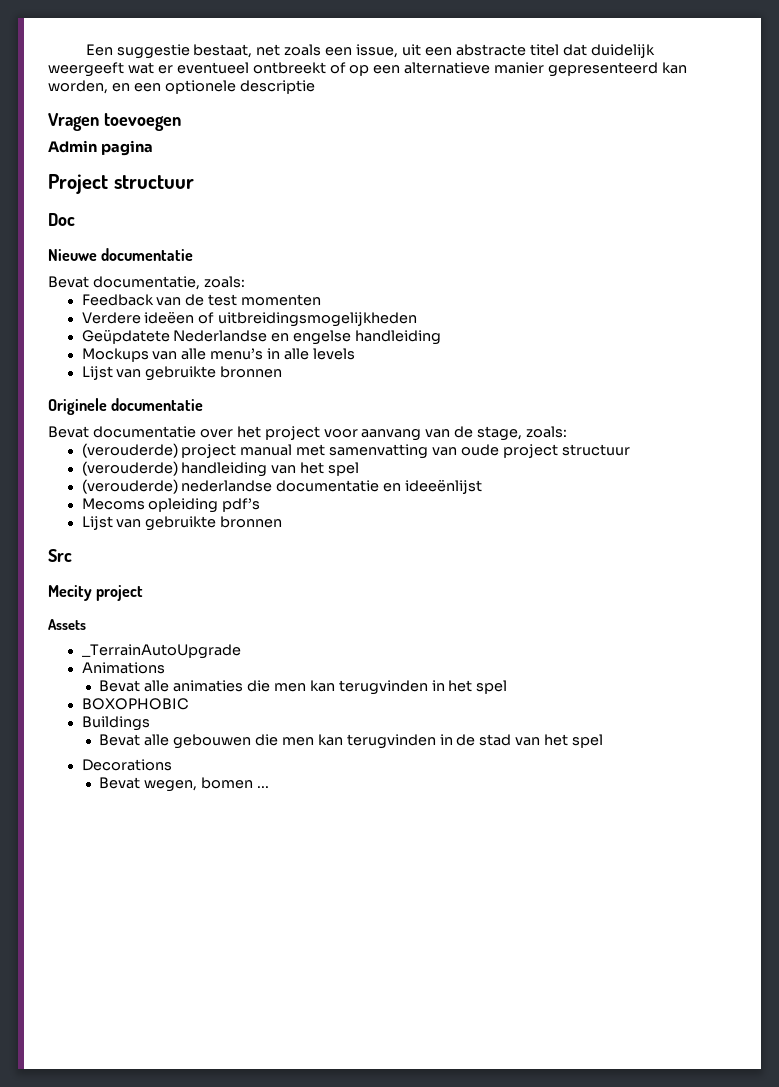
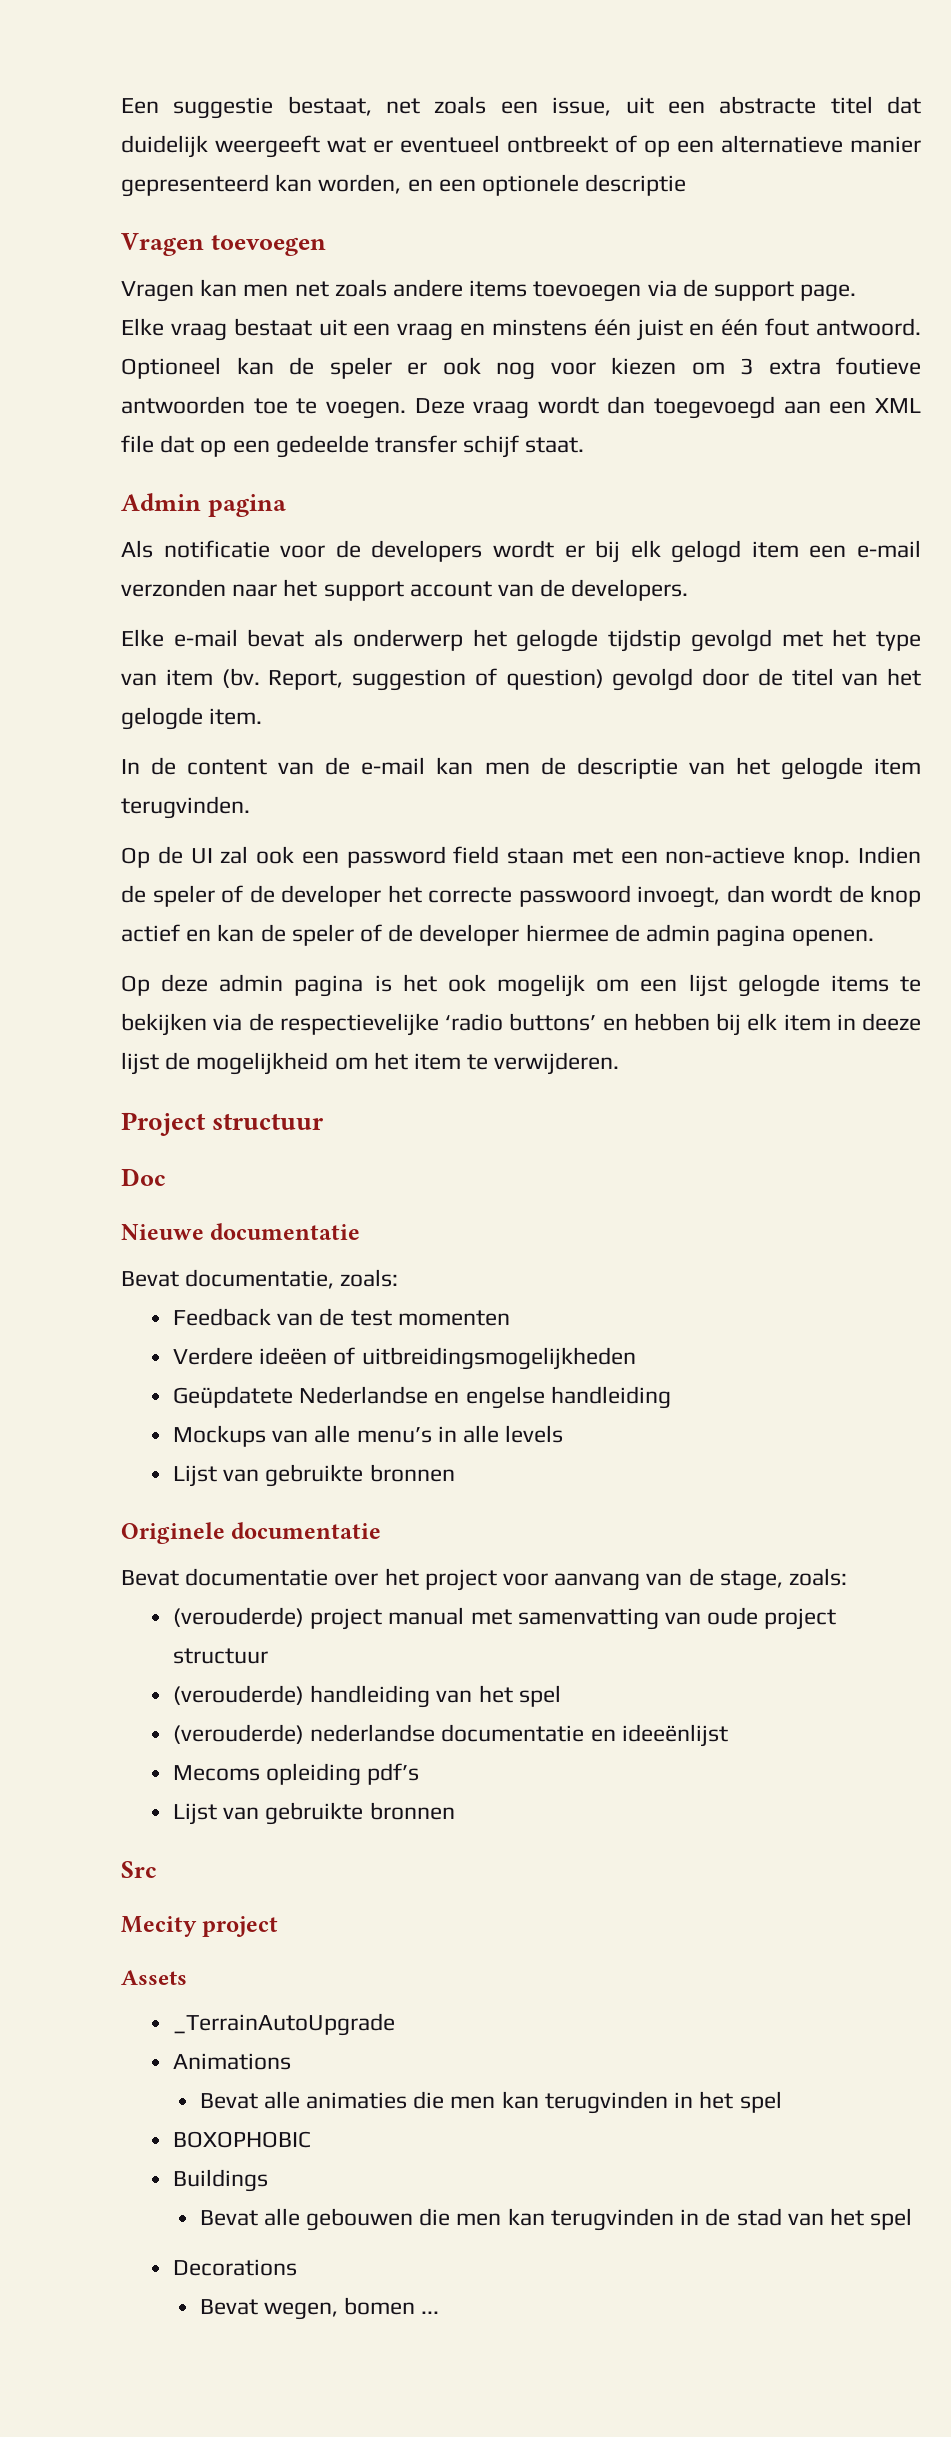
[48,140,153,156] Admin pagina -> [121,279,857,302] [121,318,921,341] [121,357,921,380] [121,396,921,419] [121,435,585,458] [121,493,286,517] [121,540,921,563] [121,579,689,601] [121,629,922,652] [121,668,921,691] [121,707,263,730] [121,757,922,780] [121,796,250,819] [121,846,921,868] [121,885,921,908] [121,924,874,947] [121,974,922,997] [121,1013,921,1036] [121,1052,620,1075] Vragen kan men net zoals andere items toevoegen via de support page. // Elke vraag bestaat uit een vraag en minstens één juist en één fout antwoord. Optioneel kan de speler er ook nog voor kiezen om 3 extra foutieve antwoorden toe te voegen. Deze vraag wordt dan toegevoegd aan een XML file dat op een gedeelde transfer schijf staat. // Admin pagina // Als notificatie voor de developers wordt er bij elk gelogd item een e-mail verzonden naar het support account van de developers. // Elke e-mail bevat als onderwerp het gelogde tijdstip gevolgd met het type van item (bv. Report, suggestion of question) gevolgd door de titel van het gelogde item. // In de content van de e-mail kan men de descriptie van het gelogde item terugvinden. // Op de UI zal ook een password field staan met een non-actieve knop. Indien de speler of de developer het correcte passwoord invoegt, dan wordt de knop actief en kan de speler of de developer hiermee de admin pagina openen. // Op deze admin pagina is het ook mogelijk om een lijst gelogde items te bekijken via de respectievelijke ‘radio buttons’ en hebben bij elk item in deeze lijst de mogelijkheid om het item te verwijderen.

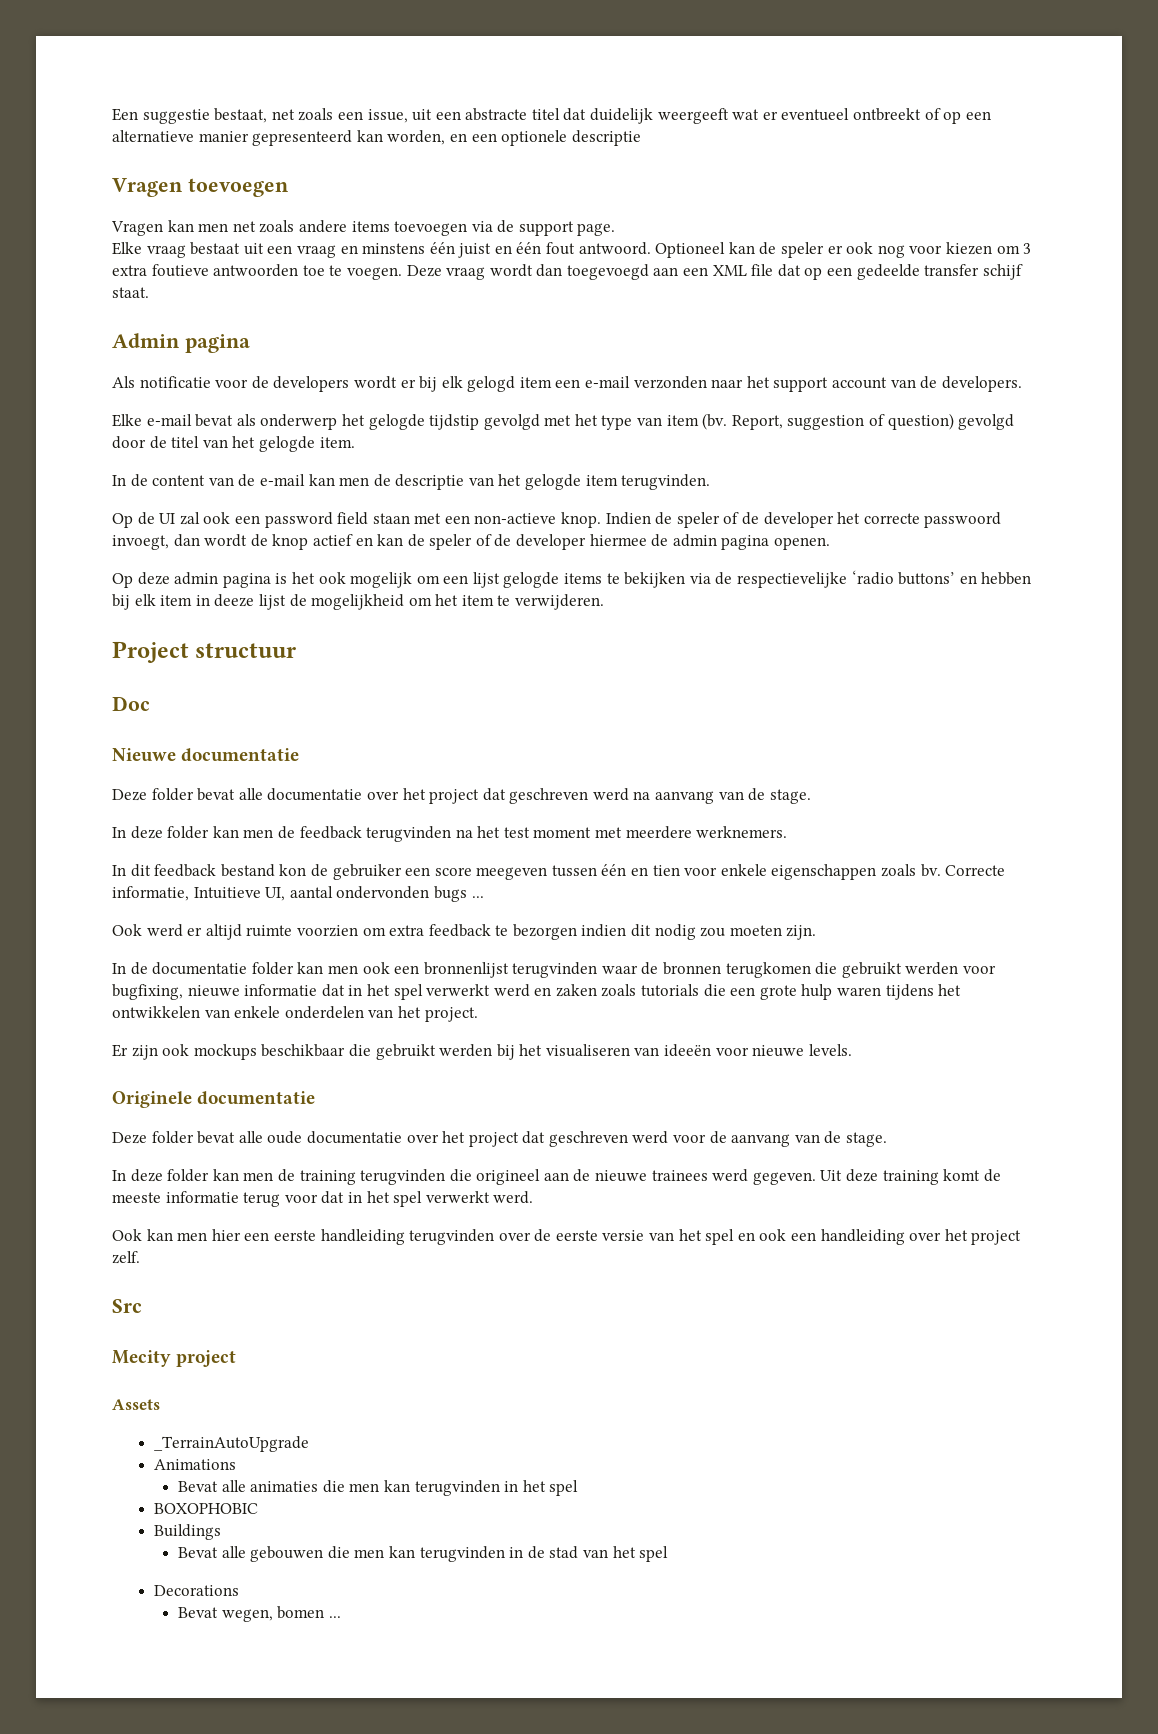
[121,1269,399,1289] [172,1308,510,1326] [172,1347,636,1370] [172,1386,671,1409] [172,1425,564,1447] [172,1464,455,1487] [121,1522,382,1544] [121,1568,848,1591] [172,1607,837,1630] [172,1648,268,1664] [172,1685,561,1708] [172,1724,728,1747] [172,1763,420,1786] [172,1802,455,1825] Bevat documentatie, zoals: // Feedback van de test momenten // Verdere ideëen of uitbreidingsmogelijkheden // Geüpdatete Nederlandse en engelse handleiding // Mockups van alle menu’s in alle levels // Lijst van gebruikte bronnen // Originele documentatie // Bevat documentatie over het project voor aanvang van de stage, zoals: // (verouderde) project manual met samenvatting van oude project structuur // (verouderde) handleiding van het spel // (verouderde) nederlandse documentatie en ideeënlijst // Mecoms opleiding pdf’s // Lijst van gebruikte bronnen -> [112,788,811,804] [112,826,788,842] [112,864,1006,880] [112,886,484,902] [112,924,817,940] [112,962,997,978] [112,984,962,1000] [112,1006,478,1022] [112,1044,852,1060] [112,1091,316,1108] [112,1131,888,1147] [112,1169,1001,1185] [112,1191,534,1207] [112,1229,1022,1245] [112,1251,140,1264] Deze folder bevat alle documentatie over het project dat geschreven werd na aanvang van de stage. // In deze folder kan men de feedback terugvinden na het test moment met meerdere werknemers. // In dit feedback bestand kon de gebruiker een score meegeven tussen één en tien voor enkele eigenschappen zoals bv. Correcte informatie, Intuitieve UI, aantal ondervonden bugs ... // Ook werd er altijd ruimte voorzien om extra feedback te bezorgen indien dit nodig zou moeten zijn. // In de documentatie folder kan men ook een bronnenlijst terugvinden waar de bronnen terugkomen die gebruikt werden voor bugfixing, nieuwe informatie dat in het spel verwerkt werd en zaken zoals tutorials die een grote hulp waren tijdens het ontwikkelen van enkele onderdelen van het project. // Er zijn ook mockups beschikbaar die gebruikt werden bij het visualiseren van ideeën voor nieuwe levels. // Originele documentatie // Deze folder bevat alle oude documentatie over het project dat geschreven werd voor de aanvang van de stage. // In deze folder kan men de training terugvinden die origineel aan de nieuwe trainees werd gegeven. Uit deze training komt de meeste informatie terug voor dat in het spel verwerkt werd. // Ook kan men hier een eerste handleiding terugvinden over de eerste versie van het spel en ook een handleiding over het project zelf.

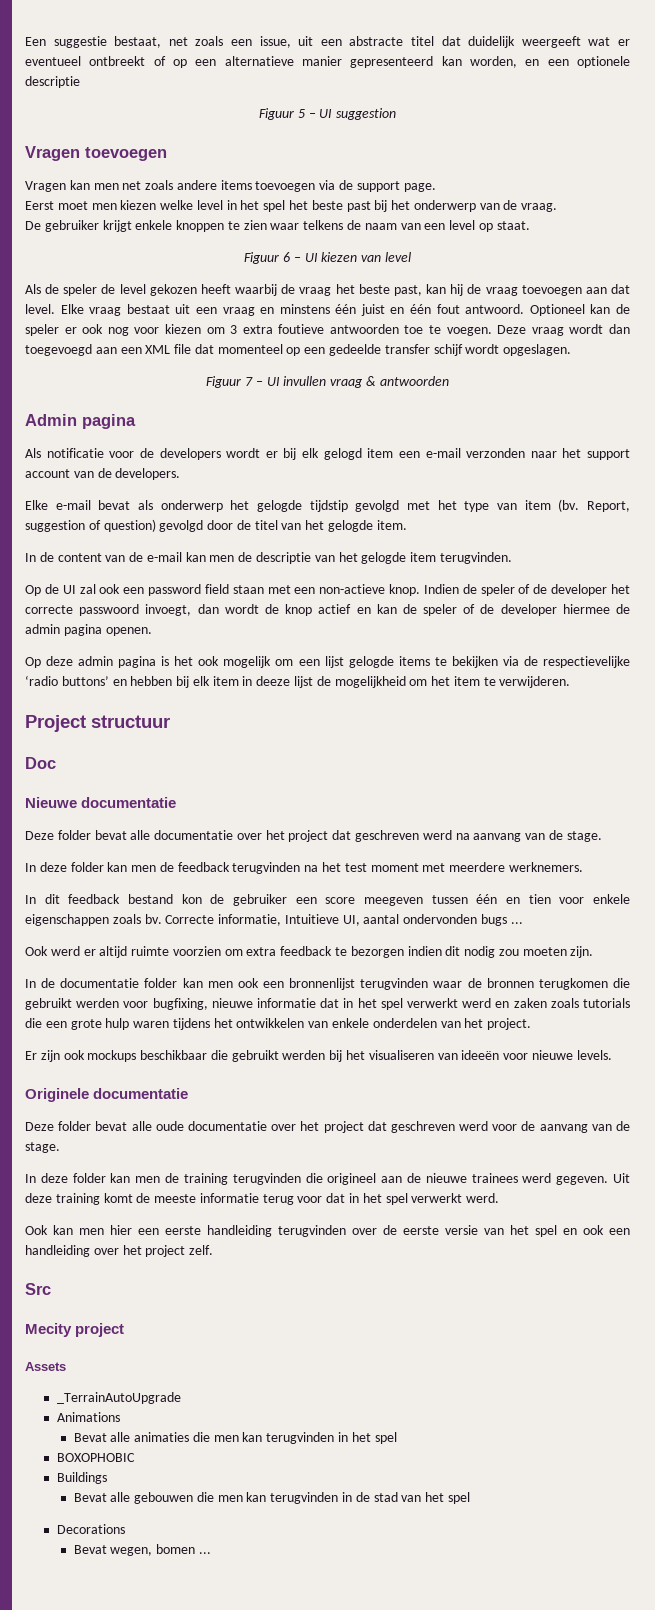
(641, 138) none -> [258,108,397,120] // Figuur 5 – UI suggestion
(616, 229) none -> [25,200,558,212] [25,220,530,232] [244,252,411,264] [25,284,630,296] [25,304,55,314] Eerst moet men kiezen welke level in het spel het beste past bij het onderwerp van de vraag. // De gebruiker krijgt enkele knoppen te zien waar telkens de naam van een level op staat. // Figuur 6 – UI kiezen van level // Als de speler de level gekozen heeft waarbij de vraag het beste past, kan hij de vraag toevoegen aan dat level.
(801, 270) none -> [217,344,283,354] momenteel
[112,287,149,298] staat. -> [465,344,572,356] [206,376,449,388] wordt opgeslagen. // Figuur 7 – UI invullen vraag & antwoorden

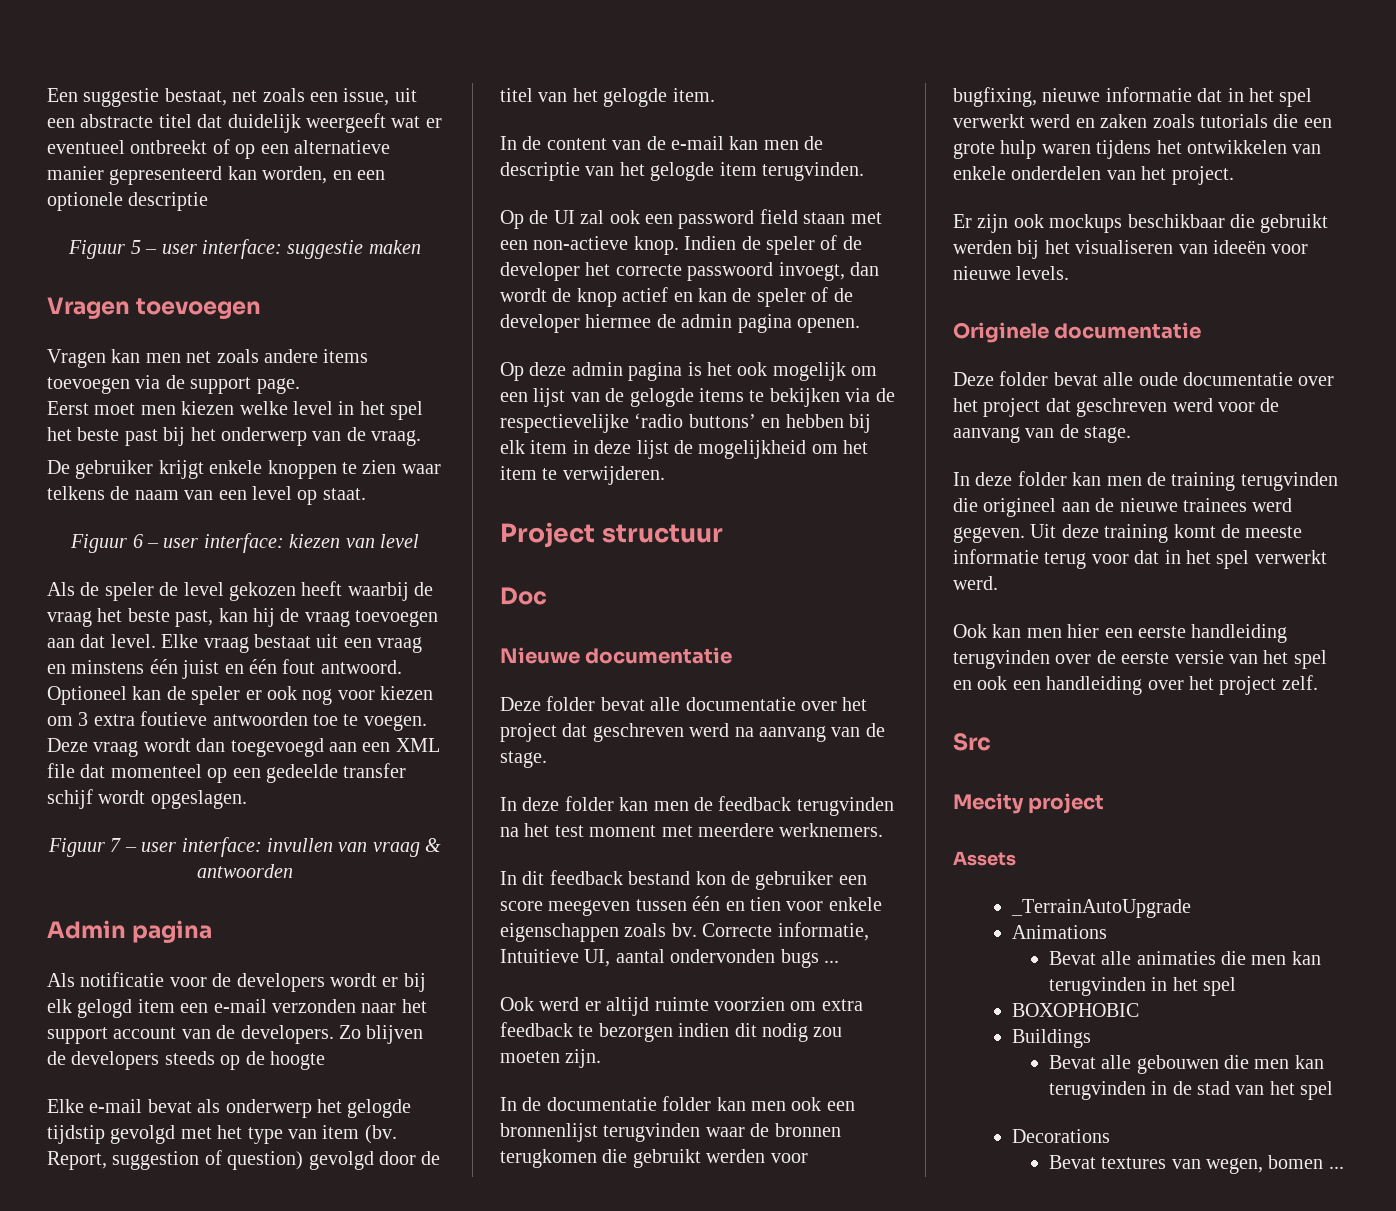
[319,108,397,120] UI suggestion -> [161,239,421,259] user interface: suggestie maken
[304,253,318,262] UI -> [163,533,284,553] user interface:
[266,376,327,386] UI invullen -> [141,837,368,857] user interface: invullen van
(181, 474) none -> [339,1025,424,1044] [47,1051,325,1070] Zo blijven de developers steeds op de hoogte
(344, 662) none -> [570,388,625,402] van de
[256,676,291,686] deeze -> [594,440,632,454] deze
(107, 1549) none -> [1101,1157,1201,1169] textures van

